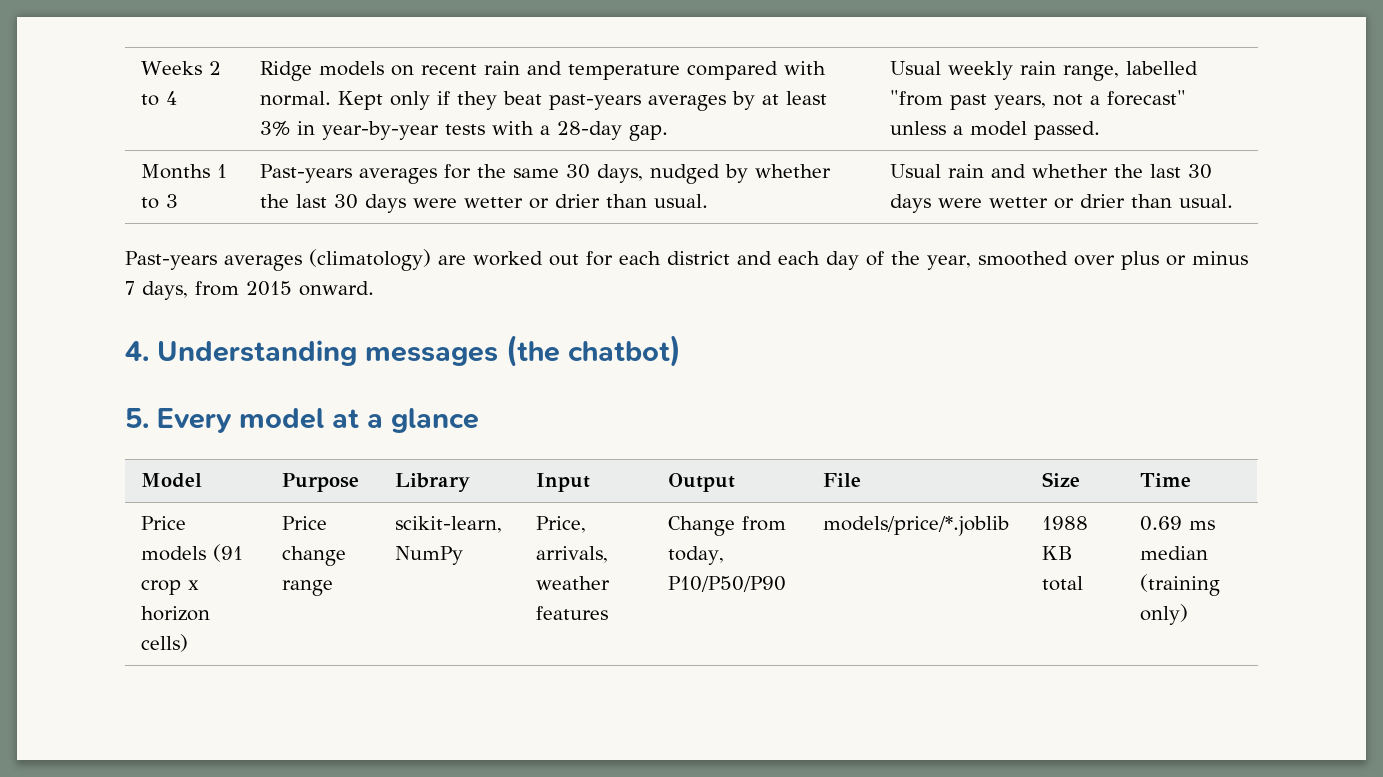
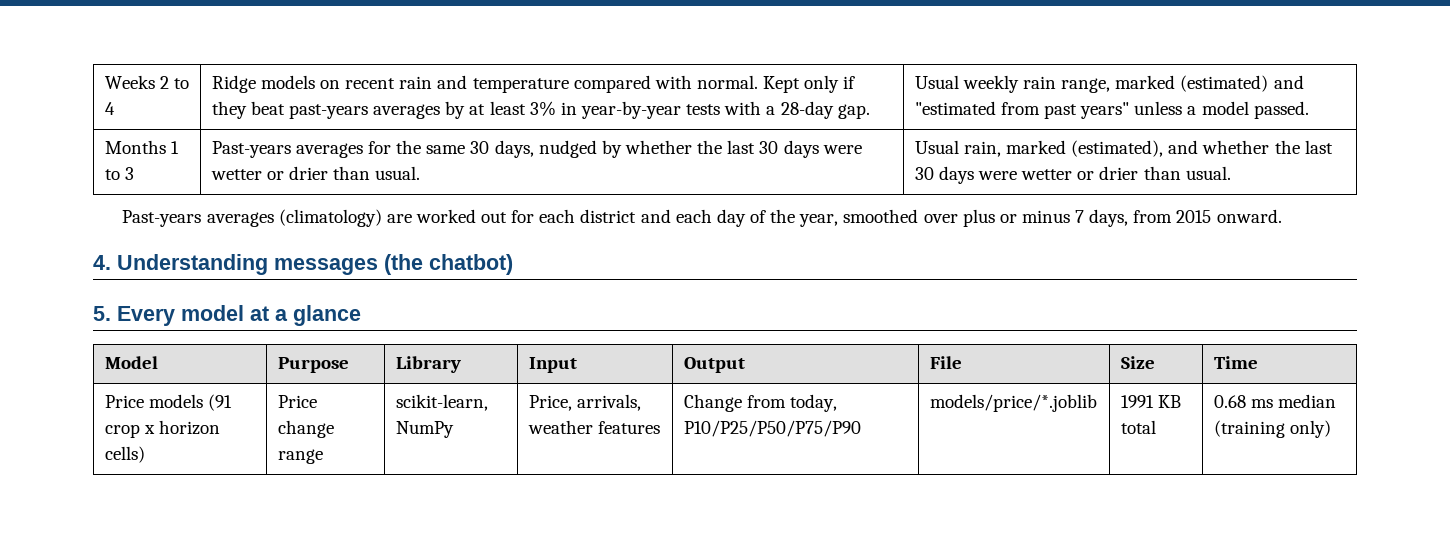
[1126,61,1199,75] [890,90,1187,110] labelled "from past years, not a forecast" -> [1115,75,1304,92] [914,101,1130,119] marked (estimated) and "estimated from past years"
[948,164,985,178] rain -> [963,140,1164,157] rain, marked (estimated),
[668,576,787,592] P10/P50/P90 -> [683,420,861,437] P10/P25/P50/P75/P90
[1042,516,1089,530] 1988 -> [1120,395,1154,408] 1991
[1140,516,1183,531] 0.69 -> [1213,395,1246,408] 0.68

